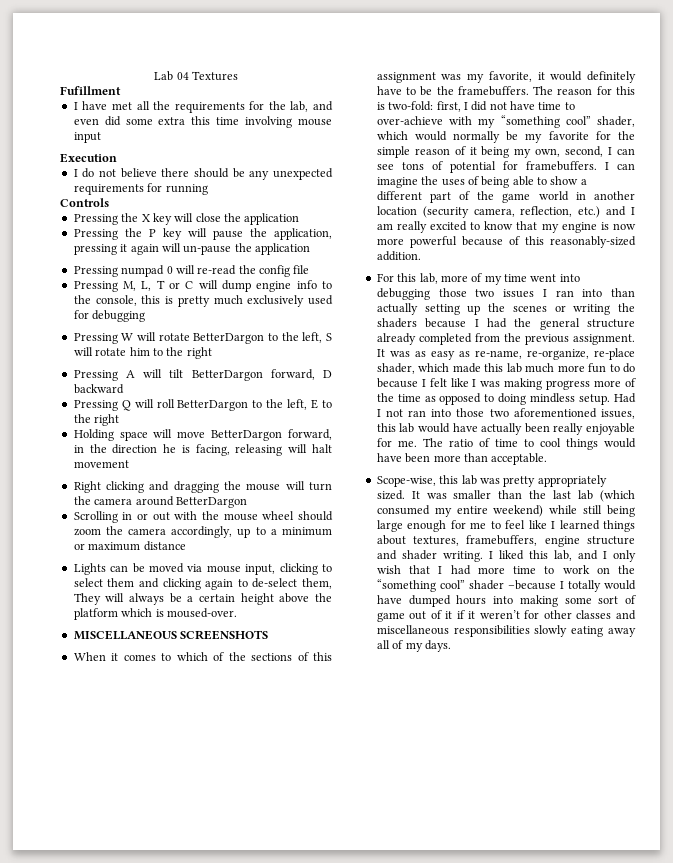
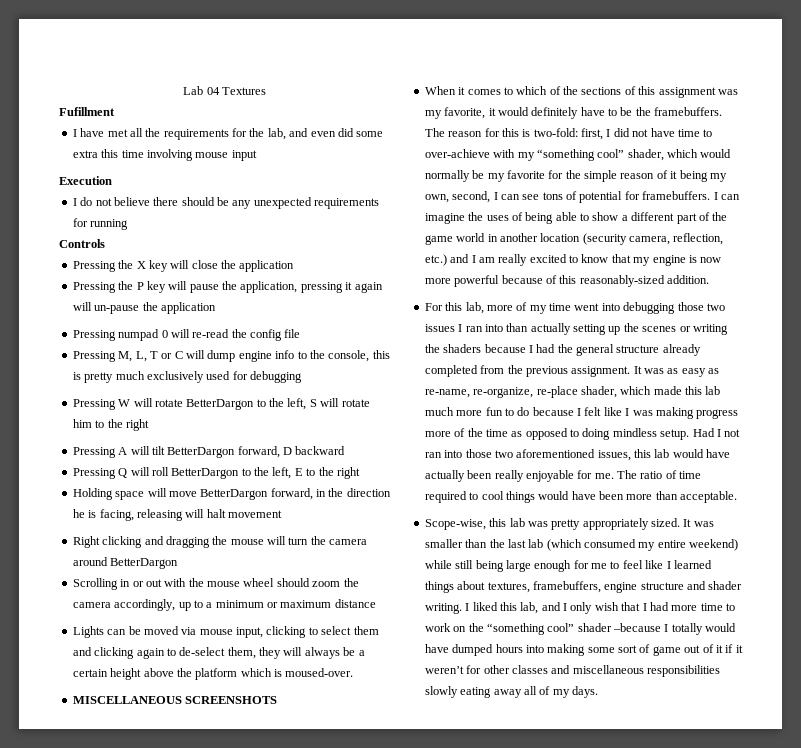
[73,593,101,605] They -> [259,647,281,659] they
(518, 443) none -> [424,491,467,503] required

